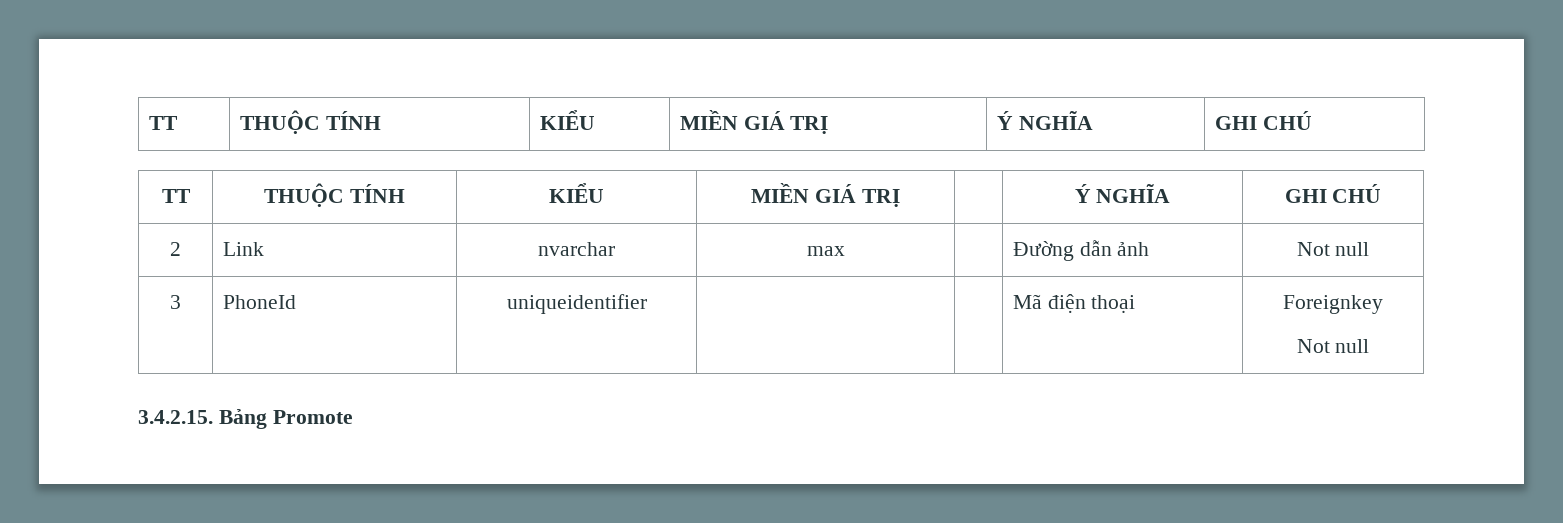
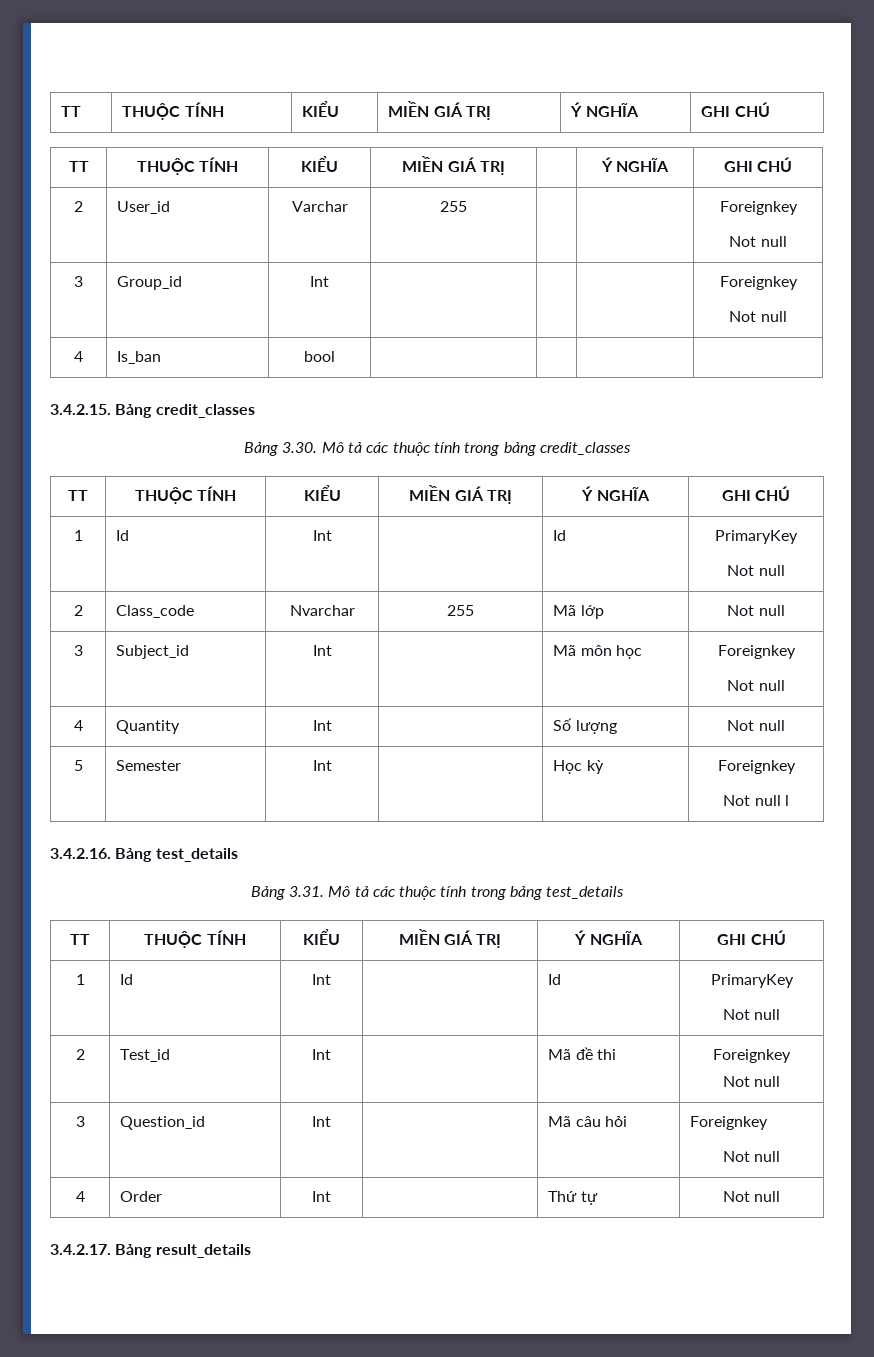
[222,242,264,256] [538,242,615,256] [806,246,845,256] [1012,240,1150,261] [1296,242,1370,256] [170,295,181,309] [222,295,296,309] [506,294,647,314] [1012,294,1136,313] [1283,295,1383,314] [1296,339,1370,353] [138,409,353,429] Link | nvarchar | max | | Đường dẫn ảnh | Not null // 3 | PhoneId | uniqueidentifier | | | Mã điện thoại | Foreignkey // Not null // 3.4.2.15. Bảng Promote -> [117,201,171,214] [291,201,348,212] [440,201,467,212] [719,201,798,215] [729,236,787,247] [74,276,83,287] [117,276,183,290] [310,276,329,287] [719,276,798,290] [729,311,787,322] [74,351,83,362] [117,351,162,364] [304,351,335,362] [50,404,255,418] [244,442,631,456] [68,490,88,501] [134,486,237,504] [303,485,341,501] [409,485,512,504] [581,486,650,501] [721,486,791,501] [73,530,83,541] [116,530,130,541] [312,530,332,541] [553,530,567,541] [715,530,798,544] [727,565,785,576] [73,605,83,616] [116,605,195,618] [289,605,355,616] [447,605,474,616] [553,605,604,619] [727,605,785,616] [73,645,83,656] [116,645,190,659] [312,645,332,656] [553,645,642,659] [717,645,796,659] [727,680,785,691] [73,720,83,731] [116,720,181,734] [312,720,332,731] [553,718,617,734] [727,720,785,731] [73,760,83,771] [116,760,182,771] [312,760,332,771] [553,760,604,774] [717,760,796,774] [723,795,789,806] [50,848,238,862] [250,886,625,900] [70,934,90,945] [144,930,246,948] [303,929,340,945] [398,929,502,948] [574,930,643,945] [717,930,786,945] [75,974,85,985] [120,974,134,985] [312,974,331,985] [548,974,562,985] [710,974,794,988] [722,1009,781,1020] [75,1049,85,1060] [120,1049,171,1062] [312,1049,331,1060] [548,1047,616,1060] [713,1049,791,1063] [722,1076,781,1087] [75,1116,85,1127] [120,1116,206,1130] [312,1116,331,1127] [548,1116,627,1127] [690,1116,769,1130] [722,1151,781,1162] [75,1191,85,1202] [120,1191,163,1202] [312,1191,331,1202] [548,1191,598,1205] [722,1191,781,1202] [50,1244,251,1258] User_id | Varchar | 255 | | | Foreignkey // Not null // 3 | Group_id | Int | | | | Foreignkey // Not null // 4 | Is_ban | bool | | | | // 3.4.2.15. Bảng credit_classes // Bảng 3.30. Mô tả các thuộc tính trong bảng credit_classes // TT | THUỘC TÍNH | KIỂU | MIỀN GIÁ TRỊ | Ý NGHĨA | GHI CHÚ // 1 | Id | Int | | Id | PrimaryKey // Not null // 2 | Class_code | Nvarchar | 255 | Mã lớp | Not null // 3 | Subject_id | Int | | Mã môn học | Foreignkey // Not null // 4 | Quantity | Int | | Số lượng | Not null // 5 | Semester | Int | | Học kỳ | Foreignkey // Not null l // 3.4.2.16. Bảng test_details // Bảng 3.31. Mô tả các thuộc tính trong bảng test_details // TT | THUỘC TÍNH | KIỂU | MIỀN GIÁ TRỊ | Ý NGHĨA | GHI CHÚ // 1 | Id | Int | | Id | PrimaryKey // Not null // 2 | Test_id | Int | | Mã đề thi | Foreignkey // Not null // 3 | Question_id | Int | | Mã câu hỏi | Foreignkey // Not null // 4 | Order | Int | | Thứ tự | Not null // 3.4.2.17. Bảng result_details

